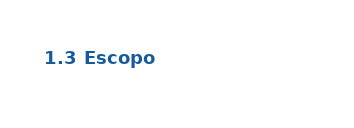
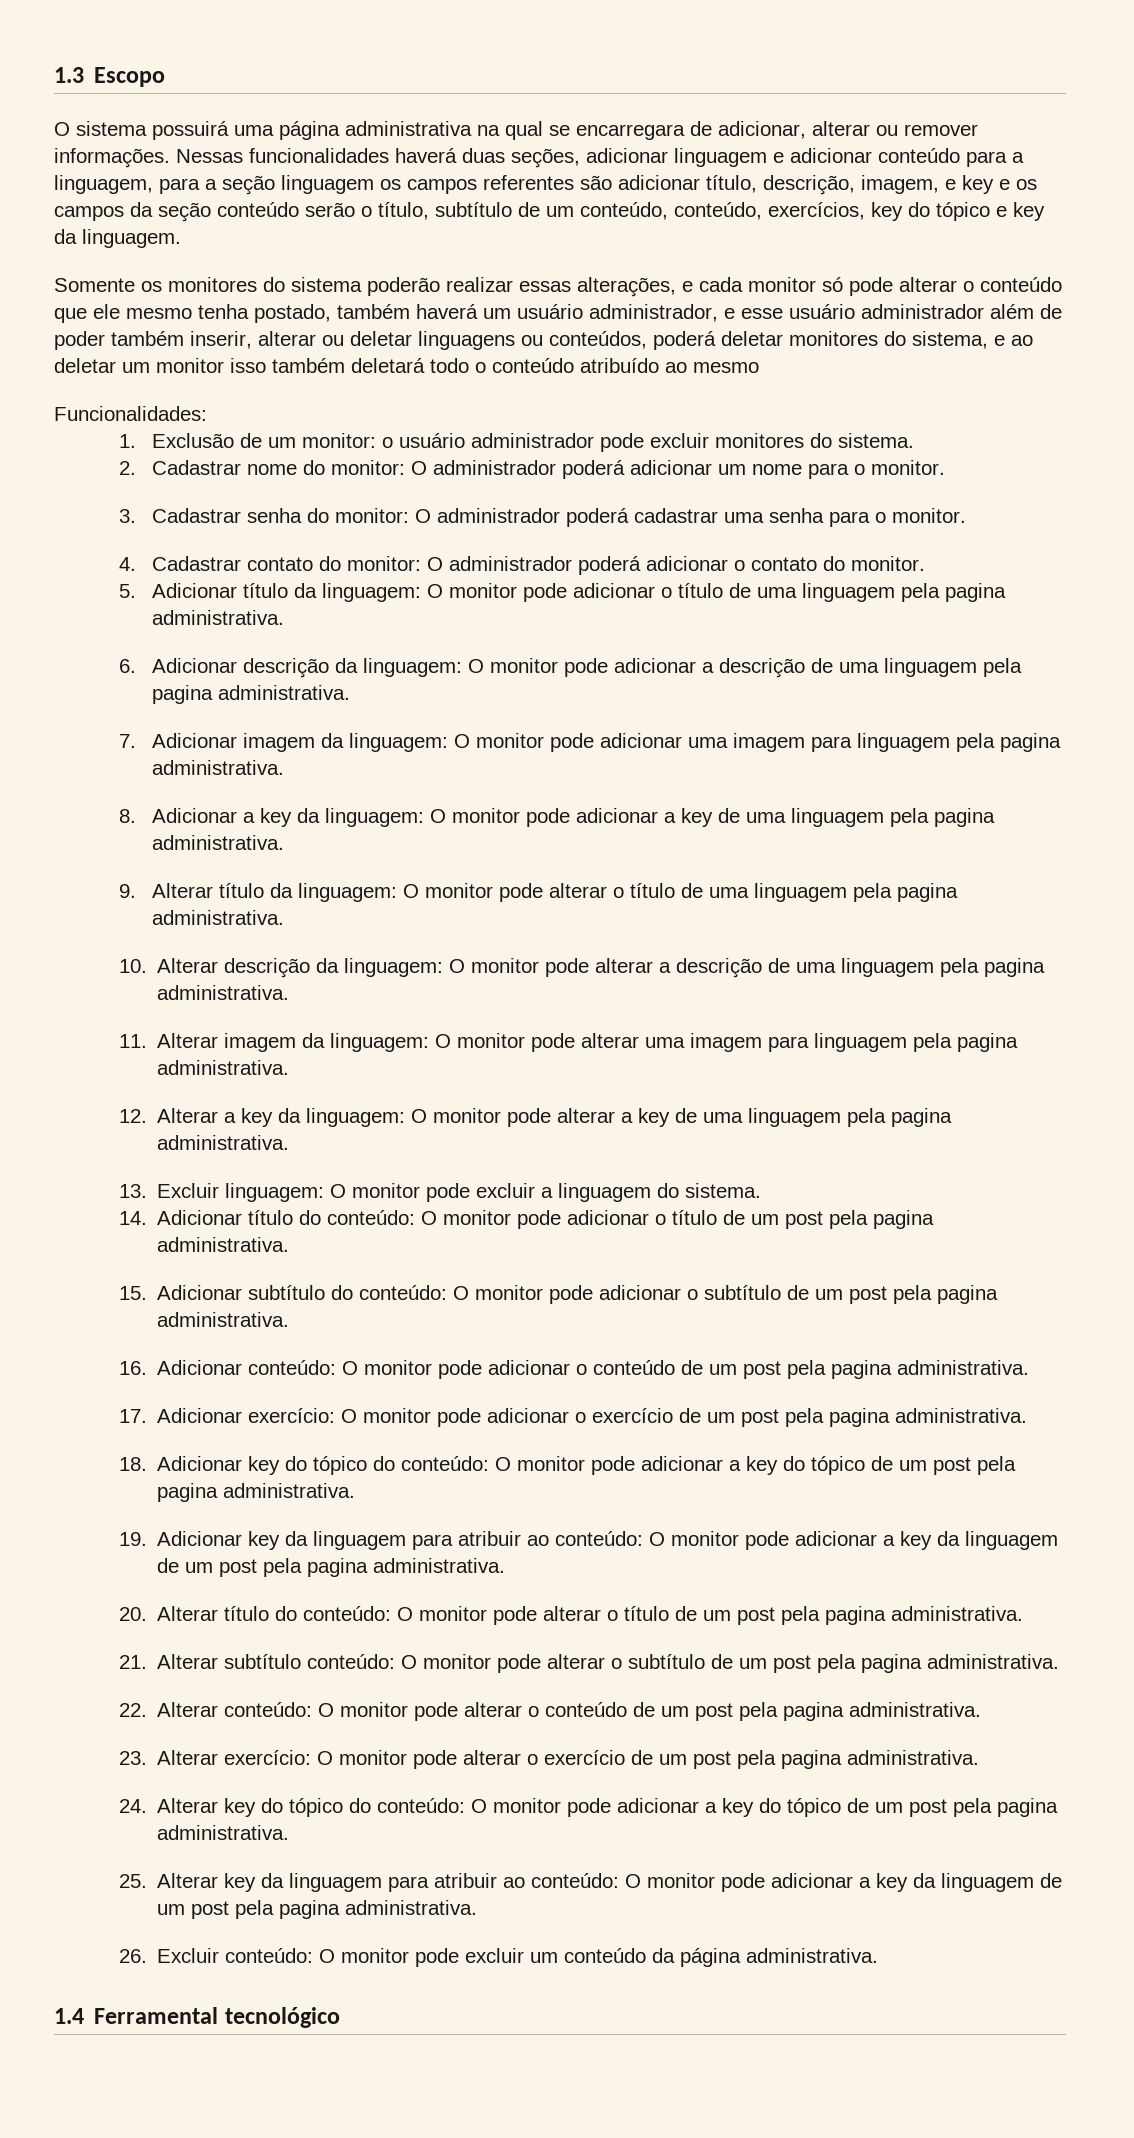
(155, 59) none -> [54,121,978,140] [54,148,1024,168] [54,175,1037,195] [54,202,1045,222] [54,229,181,248] [54,277,1062,297] [54,304,1062,323] [54,331,1033,350] [54,358,759,373] [54,406,207,421] [119,433,914,452] [119,460,945,479] [119,508,966,527] [119,556,925,575] [119,583,1006,602] [151,610,284,625] [119,658,1022,678] [151,685,350,704] [119,733,1061,752] [151,760,284,775] [119,808,995,827] [151,835,284,850] [119,883,958,902] [151,910,284,925] [119,958,1046,978] [157,985,290,1000] [119,1033,1019,1052] [157,1060,290,1075] [119,1108,953,1127] [157,1135,290,1150] [119,1183,762,1202] [119,1210,935,1229] [157,1237,290,1252] [119,1285,999,1304] [157,1312,290,1327] [119,1360,1030,1379] [119,1408,1028,1427] [119,1456,1017,1475] [157,1483,356,1502] [119,1531,1059,1550] [157,1558,506,1577] [119,1606,1024,1625] [119,1654,1060,1673] [119,1702,982,1721] [119,1750,980,1769] [119,1798,1059,1817] [157,1825,290,1840] [119,1873,1063,1892] [157,1900,478,1919] [119,1948,879,1967] [54,2007,340,2028] // O sistema possuirá uma página administrativa na qual se encarregara de adicionar, alterar ou remover informações. Nessas funcionalidades haverá duas seções, adicionar linguagem e adicionar conteúdo para a linguagem, para a seção linguagem os campos referentes são adicionar título, descrição, imagem, e key e os campos da seção conteúdo serão o título, subtítulo de um conteúdo, conteúdo, exercícios, key do tópico e key da linguagem. // Somente os monitores do sistema poderão realizar essas alterações, e cada monitor só pode alterar o conteúdo que ele mesmo tenha postado, também haverá um usuário administrador, e esse usuário administrador além de poder também inserir, alterar ou deletar linguagens ou conteúdos, poderá deletar monitores do sistema, e ao deletar um monitor isso também deletará todo o conteúdo atribuído ao mesmo // Funcionalidades: // 1. Exclusão de um monitor: o usuário administrador pode excluir monitores do sistema. // 2. Cadastrar nome do monitor: O administrador poderá adicionar um nome para o monitor. // 3. Cadastrar senha do monitor: O administrador poderá cadastrar uma senha para o monitor. // 4. Cadastrar contato do monitor: O administrador poderá adicionar o contato do monitor. // 5. Adicionar título da linguagem: O monitor pode adicionar o título de uma linguagem pela pagina administrativa. // 6. Adicionar descrição da linguagem: O monitor pode adicionar a descrição de uma linguagem pela pagina administrativa. // 7. Adicionar imagem da linguagem: O monitor pode adicionar uma imagem para linguagem pela pagina administrativa. // 8. Adicionar a key da linguagem: O monitor pode adicionar a key de uma linguagem pela pagina administrativa. // 9. Alterar título da linguagem: O monitor pode alterar o título de uma linguagem pela pagina administrativa. // 10. Alterar descrição da linguagem: O monitor pode alterar a descrição de uma linguagem pela pagina administrativa. // 11. Alterar imagem da linguagem: O monitor pode alterar uma imagem para linguagem pela pagina administrativa. // 12. Alterar a key da linguagem: O monitor pode alterar a key de uma linguagem pela pagina administrativa. // 13. Excluir linguagem: O monitor pode excluir a linguagem do sistema. // 14. Adicionar título do conteúdo: O monitor pode adicionar o título de um post pela pagina administrativa. // 15. Adicionar subtítulo do conteúdo: O monitor pode adicionar o subtítulo de um post pela pagina administrativa. // 16. Adicionar conteúdo: O monitor pode adicionar o conteúdo de um post pela pagina administrativa. // 17. Adicionar exercício: O monitor pode adicionar o exercício de um post pela pagina administrativa. // 18. Adicionar key do tópico do conteúdo: O monitor pode adicionar a key do tópico de um post pela pagina administrativa. // 19. Adicionar key da linguagem para atribuir ao conteúdo: O monitor pode adicionar a key da linguagem de um post pela pagina administrativa. // 20. Alterar título do conteúdo: O monitor pode alterar o título de um post pela pagina administrativa. // 21. Alterar subtítulo conteúdo: O monitor pode alterar o subtítulo de um post pela pagina administrativa. // 22. Alterar conteúdo: O monitor pode alterar o conteúdo de um post pela pagina administrativa. // 23. Alterar exercício: O monitor pode alterar o exercício de um post pela pagina administrativa. // 24. Alterar key do tópico do conteúdo: O monitor pode adicionar a key do tópico de um post pela pagina administrativa. // 25. Alterar key da linguagem para atribuir ao conteúdo: O monitor pode adicionar a key da linguagem de um post pela pagina administrativa. // 26. Excluir conteúdo: O monitor pode excluir um conteúdo da página administrativa. // 1.4 Ferramental tecnológico

